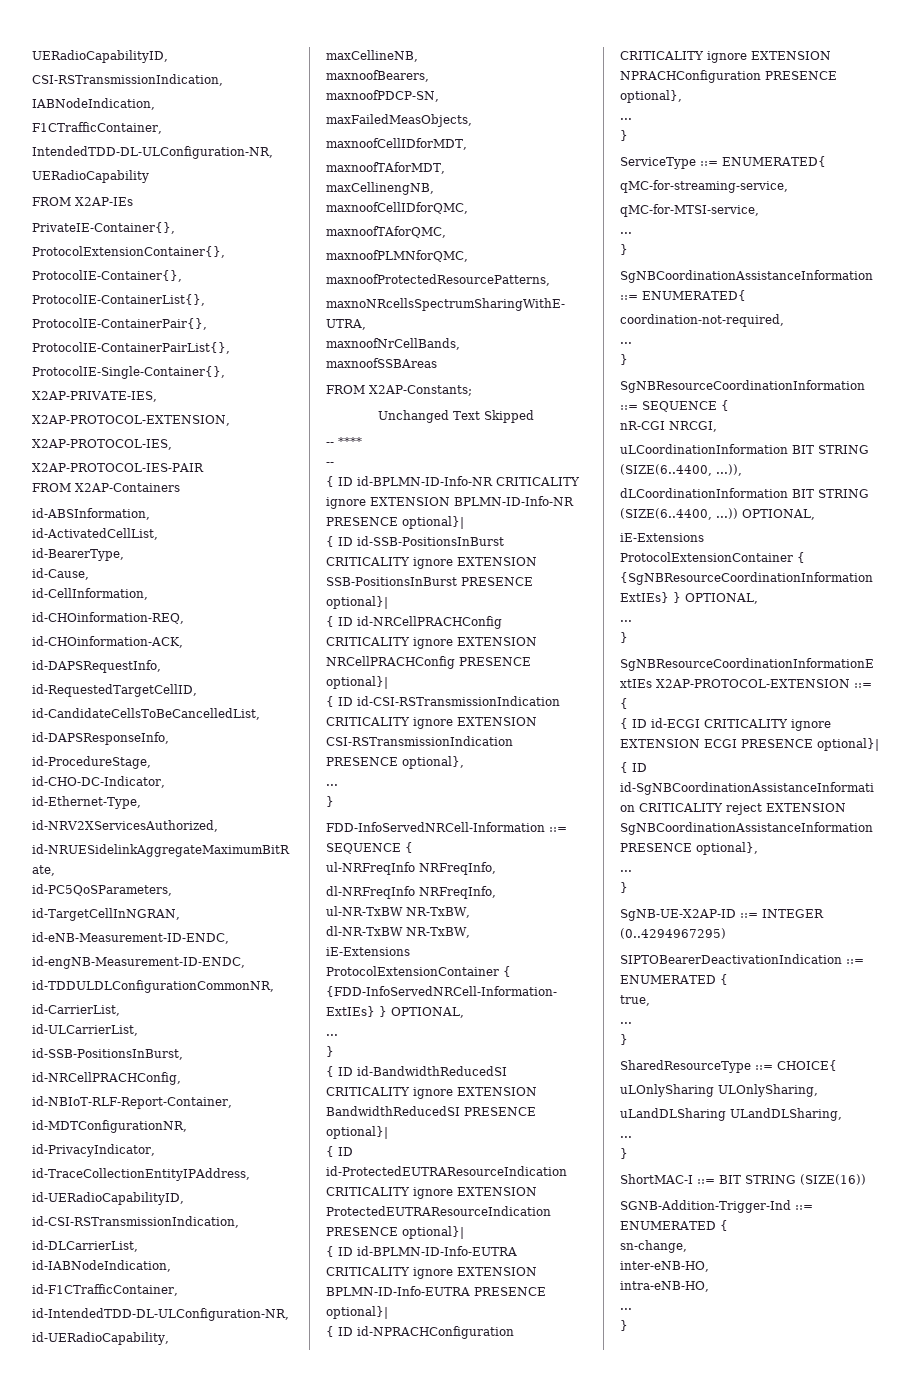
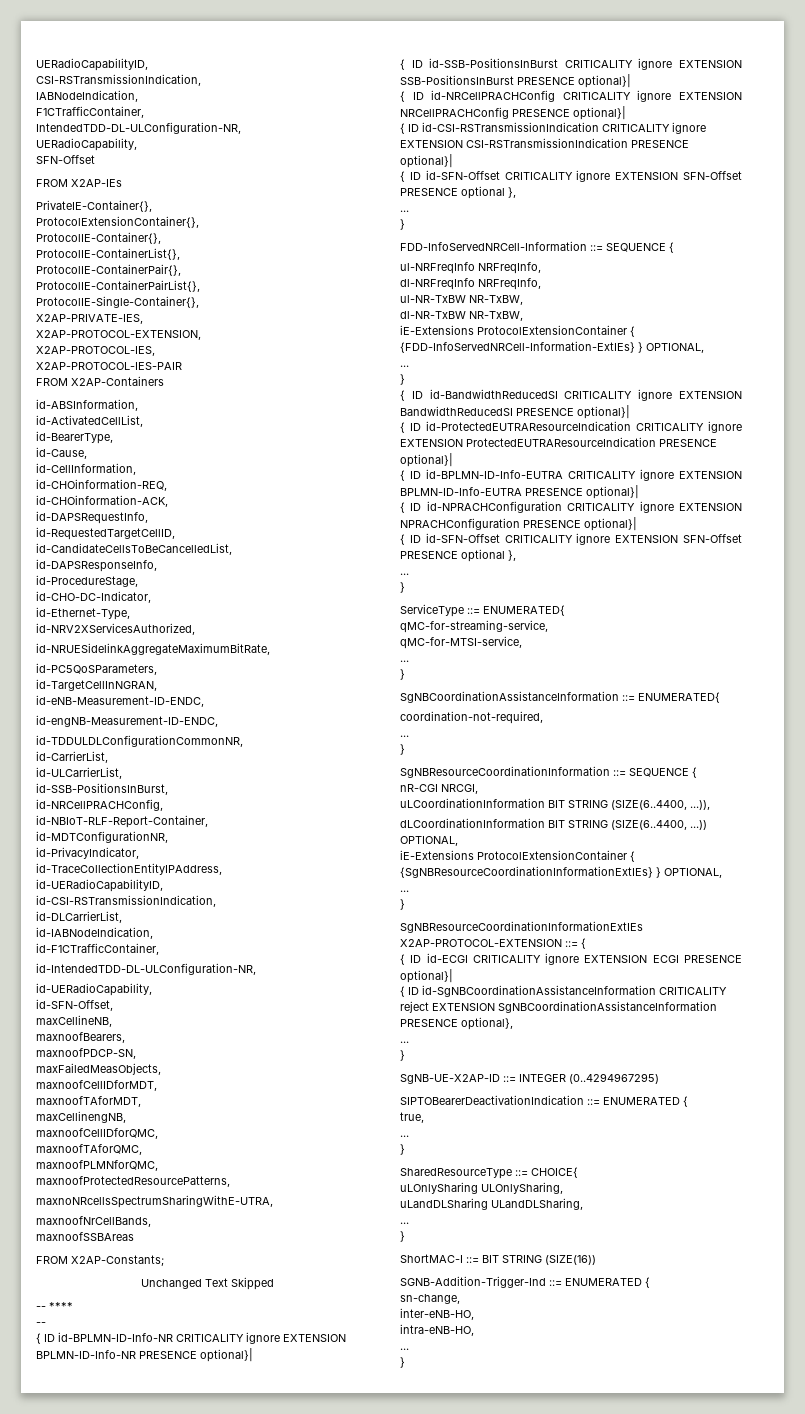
[32,170,149,183] UERadioCapability -> [36,138,137,151] [36,155,95,164] UERadioCapability, // SFN-Offset
(169, 1338) none -> [36,999,113,1011] // id-SFN-Offset,
[402,756,464,769] optional}, -> [400,154,453,168] [400,170,742,182] [400,186,516,199] optional}| // { ID id-SFN-Offset CRITICALITY ignore EXTENSION SFN-Offset PRESENCE optional },
[620,90,682,103] optional}, -> [584,517,637,531] [400,533,742,545] [400,549,516,562] optional}| // { ID id-SFN-Offset CRITICALITY ignore EXTENSION SFN-Offset PRESENCE optional },

